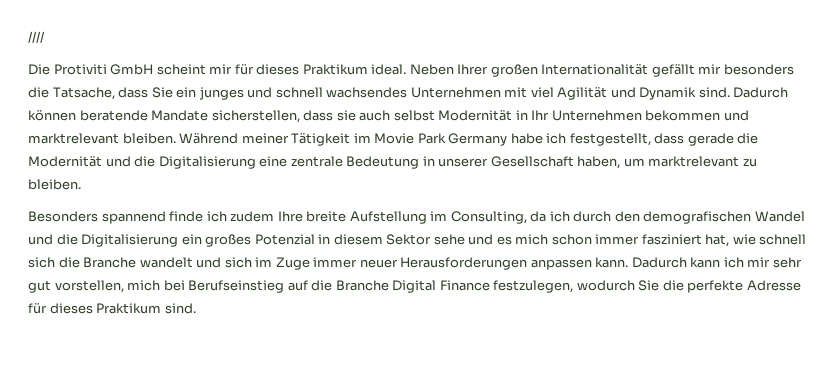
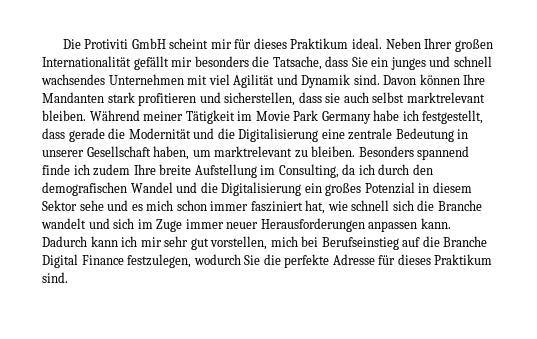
[28,31,45,43] //// // -> (62, 44) none
[733,87,789,98] [28,110,209,121] Dadurch können beratende Mandate -> [383,74,486,85] [42,92,221,106] Davon können Ihre Mandanten stark profitieren und
[438,110,749,121] Modernität in Ihr Unternehmen bekommen und -> (405, 97) none
(81, 184) // -> (356, 151) none

